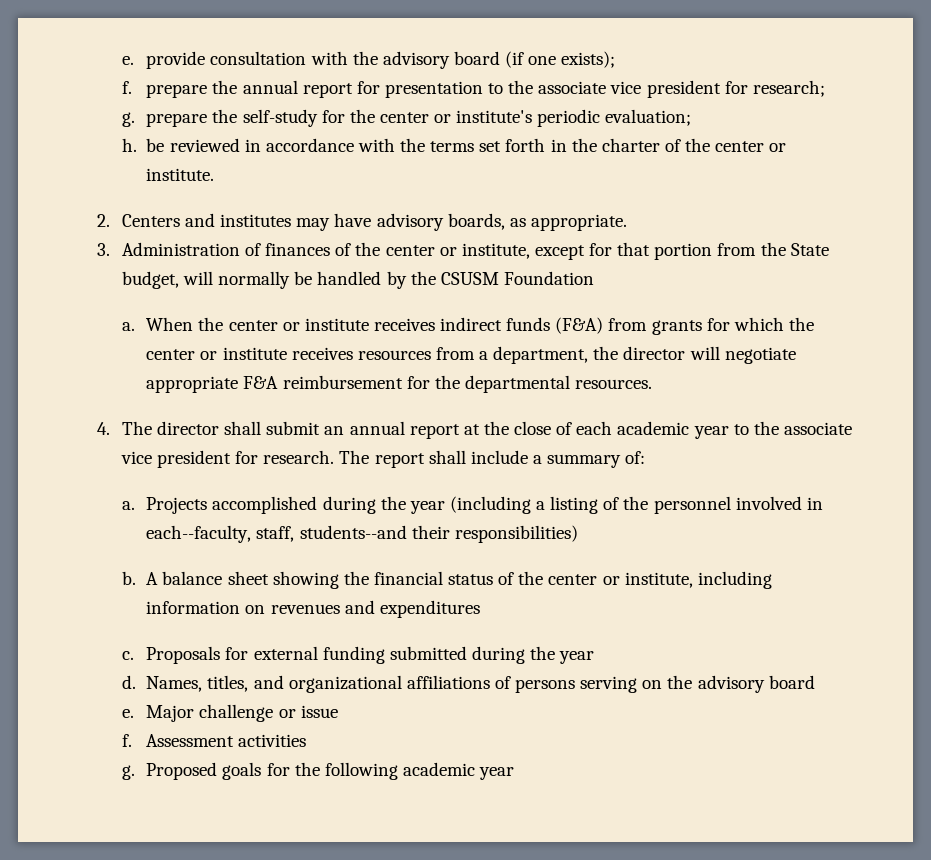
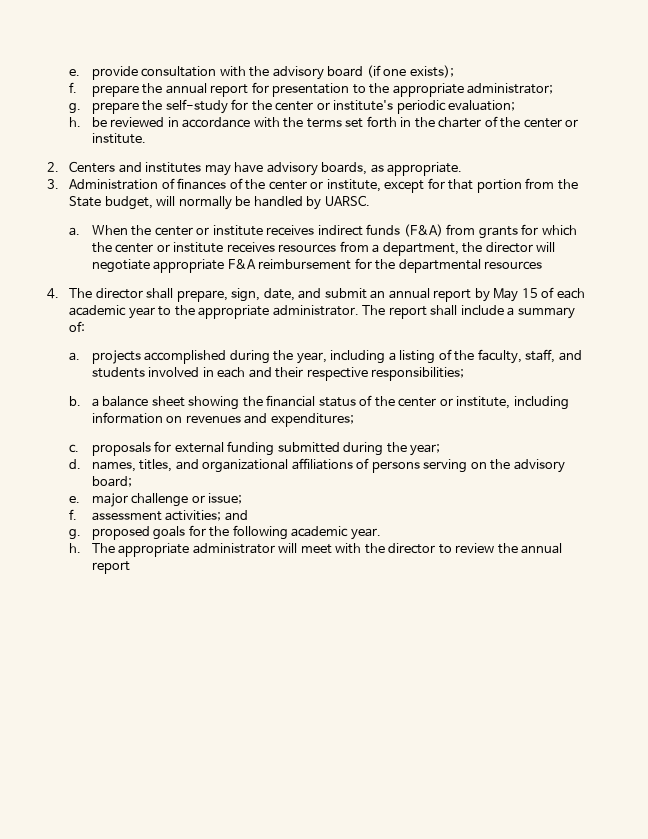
[538,80,825,98] associate vice president for research; -> [392,83,554,97] appropriate administrator;
[410,271,594,285] the CSUSM Foundation -> [324,195,370,206] UARSC.
[575,379,653,389] resources. -> [484,261,543,270] resources
(262, 428) none -> [176,288,322,302] prepare, sign, date, and
[463,421,552,435] at the close -> [474,288,538,302] by May 15
[783,422,852,435] [120,450,335,468] associate vice president for research. -> [198,305,359,319] appropriate administrator.
[146,497,208,514] Projects -> [91,350,141,364] projects
[409,496,531,514] year (including -> [296,350,386,364] year, including
[653,496,823,514] [146,525,578,543] personnel involved in each--faculty, staff, students--and their responsibilities) -> [477,349,582,364] [91,367,465,381] faculty, staff, and students involved in each and their respective responsibilities;
[146,572,159,585] A -> [91,398,99,407] a
[379,600,480,618] expenditures -> [270,413,354,427] expenditures;
[146,646,221,664] Proposals -> [91,442,151,456] proposals
[559,651,595,664] year -> [410,444,441,456] year;
[146,676,203,692] Names, -> [91,461,136,472] names,
[768,675,815,689] [121,705,195,722] board // e. Major -> [91,476,132,487] [69,493,128,507] board; // e. major
[300,705,338,718] [121,734,307,747] [121,762,218,780] issue // f. Assessment activities // g. Proposed -> [208,493,243,504] [69,509,248,521] [69,526,150,540] issue; // f. assessment activities; and // g. proposed
[479,767,515,780] year -> [350,528,381,540] [69,543,563,557] [91,561,130,574] year. // h. The appropriate administrator will meet with the director to review the annual report

